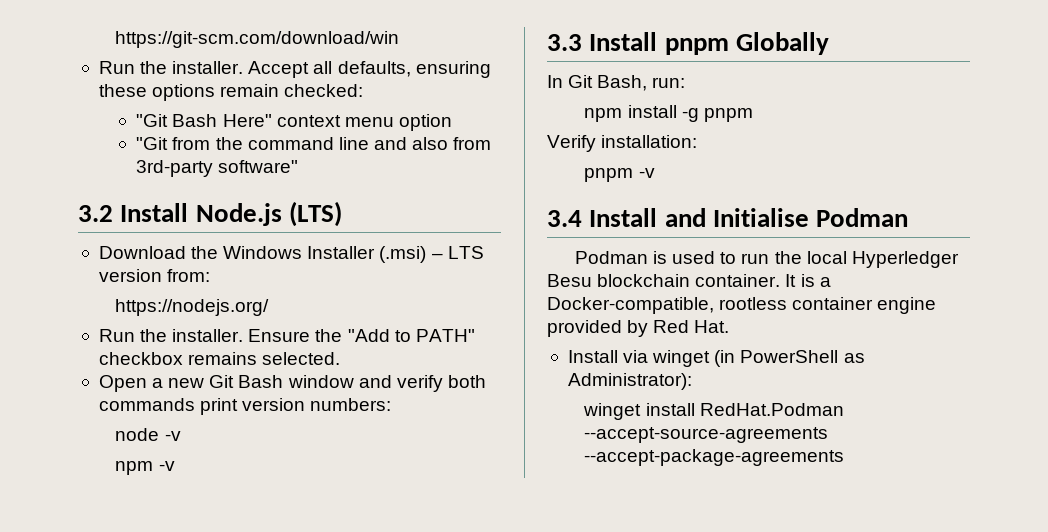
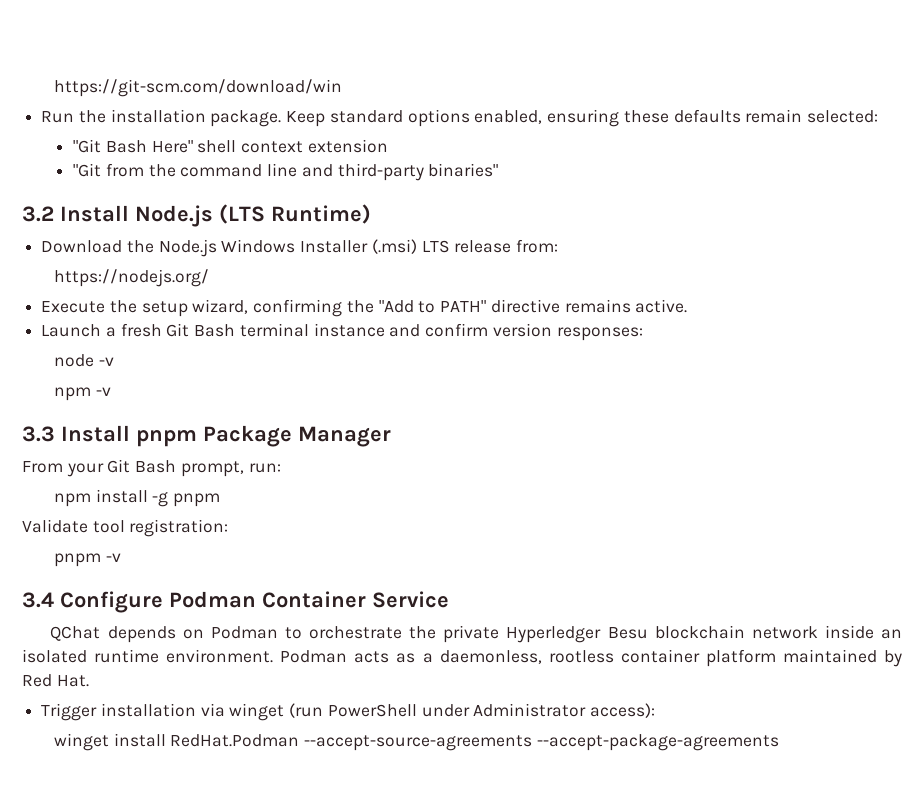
[172,61,491,78] [98,84,364,101] installer. Accept all defaults, ensuring these options remain checked: -> [110,109,878,127] installation package. Keep standard options enabled, ensuring these defaults remain selected:
[276,114,453,131] context menu option -> [197,139,388,153] shell context extension
[412,137,492,150] [136,160,299,177] also from 3rd-party software" -> [337,163,499,181] third-party binaries"
[288,201,342,227] (LTS) -> [219,204,371,224] (LTS Runtime)
(219, 252) none -> [158,239,217,257] Node.js
[431,246,484,259] [98,269,162,282] – LTS version -> [421,240,512,253] LTS release
[98,329,475,342] [98,352,341,365] [98,375,486,392] [98,398,392,415] Run the installer. Ensure the "Add to PATH" checkbox remains selected. // Open a new Git Bash window and verify both commands print version numbers: -> [41,299,688,317] [41,323,643,341] Execute the setup wizard, confirming the "Add to PATH" directive remains active. // Launch a fresh Git Bash terminal instance and confirm version responses:
[735,32,829,55] [547,75,648,91] Globally // In Git Bash, -> [203,425,391,447] [22,459,244,477] Package Manager // From your Git Bash prompt,
[547,135,698,152] Verify installation: -> [22,519,229,537] Validate tool registration:
[589,208,909,227] [574,251,959,268] [547,274,831,287] [547,297,937,314] [547,320,730,337] [567,350,865,367] [567,373,692,390] Install and Initialise Podman // Podman is used to run the local Hyperledger Besu blockchain container. It is a Docker-compatible, rootless container engine provided by Red Hat. // Install via winget (in PowerShell as Administrator): -> [60,591,449,613] [50,625,902,643] [22,649,903,667] [22,674,89,687] [41,703,656,721] Configure Podman Container Service // QChat depends on Podman to orchestrate the private Hyperledger Besu blockchain network inside an isolated runtime environment. Podman acts as a daemonless, rootless container platform maintained by Red Hat. // Trigger installation via winget (run PowerShell under Administrator access):

